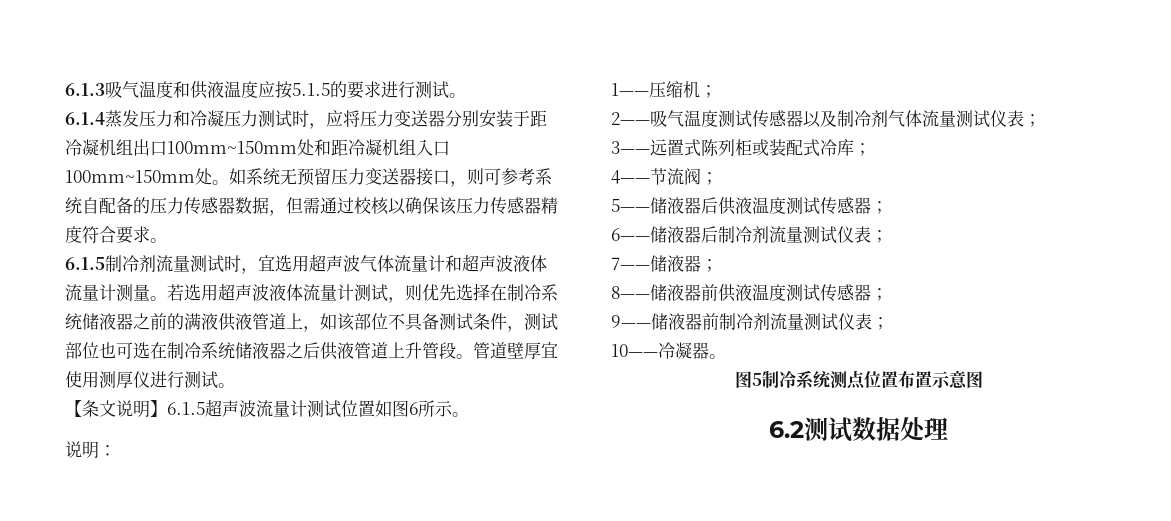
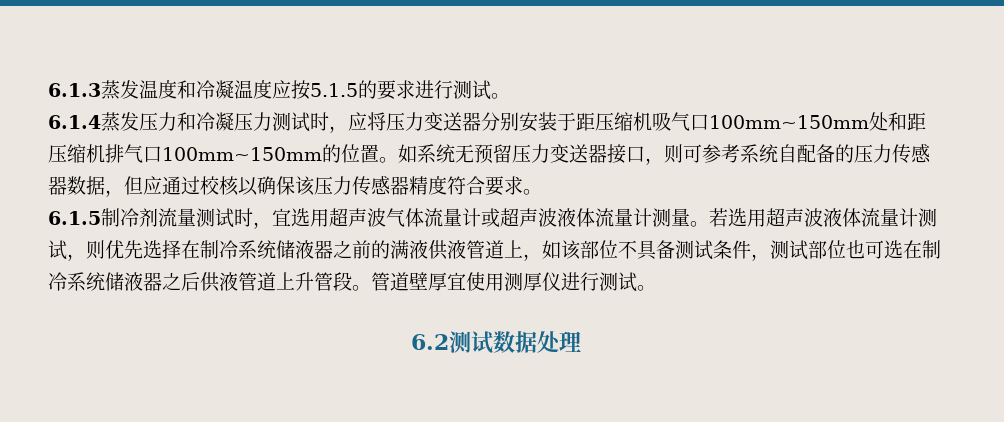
[105,81,224,99] 吸气温度和供液 -> [101,80,234,100] 蒸发温度和冷凝
[65,139,150,156] 冷凝机组出 -> [595,112,690,131] 压缩机吸气
[348,139,450,156] [65,168,212,185] 冷凝机组入口100mm~150mm处 -> [48,144,379,163] 压缩机排气口100mm~150mm的位置
[303,197,320,214] 需 -> [143,176,162,195] 应
[445,255,462,272] 和 -> [481,208,500,228] 或
[65,399,469,418] [65,441,116,459] [611,81,717,98] [611,110,1041,128] [611,139,871,157] [611,168,718,185] [611,197,888,215] [611,226,888,244] [611,255,718,272] [611,284,888,302] [611,313,889,331] [611,342,726,359] [734,370,983,390] // 【条文说明】6.1.5超声波流量计测试位置如图6所示。 // 说明： // 1——压缩机； // 2——吸气温度测试传感器以及制冷剂气体流量测试仪表； // 3——远置式陈列柜或装配式冷库； // 4——节流阀； // 5——储液器后供液温度测试传感器； // 6——储液器后制冷剂流量测试仪表； // 7——储液器； // 8——储液器前供液温度测试传感器； // 9——储液器前制冷剂流量测试仪表； // 10——冷凝器。 // 图5制冷系统测点位置布置示意图 -> (656, 288) none

